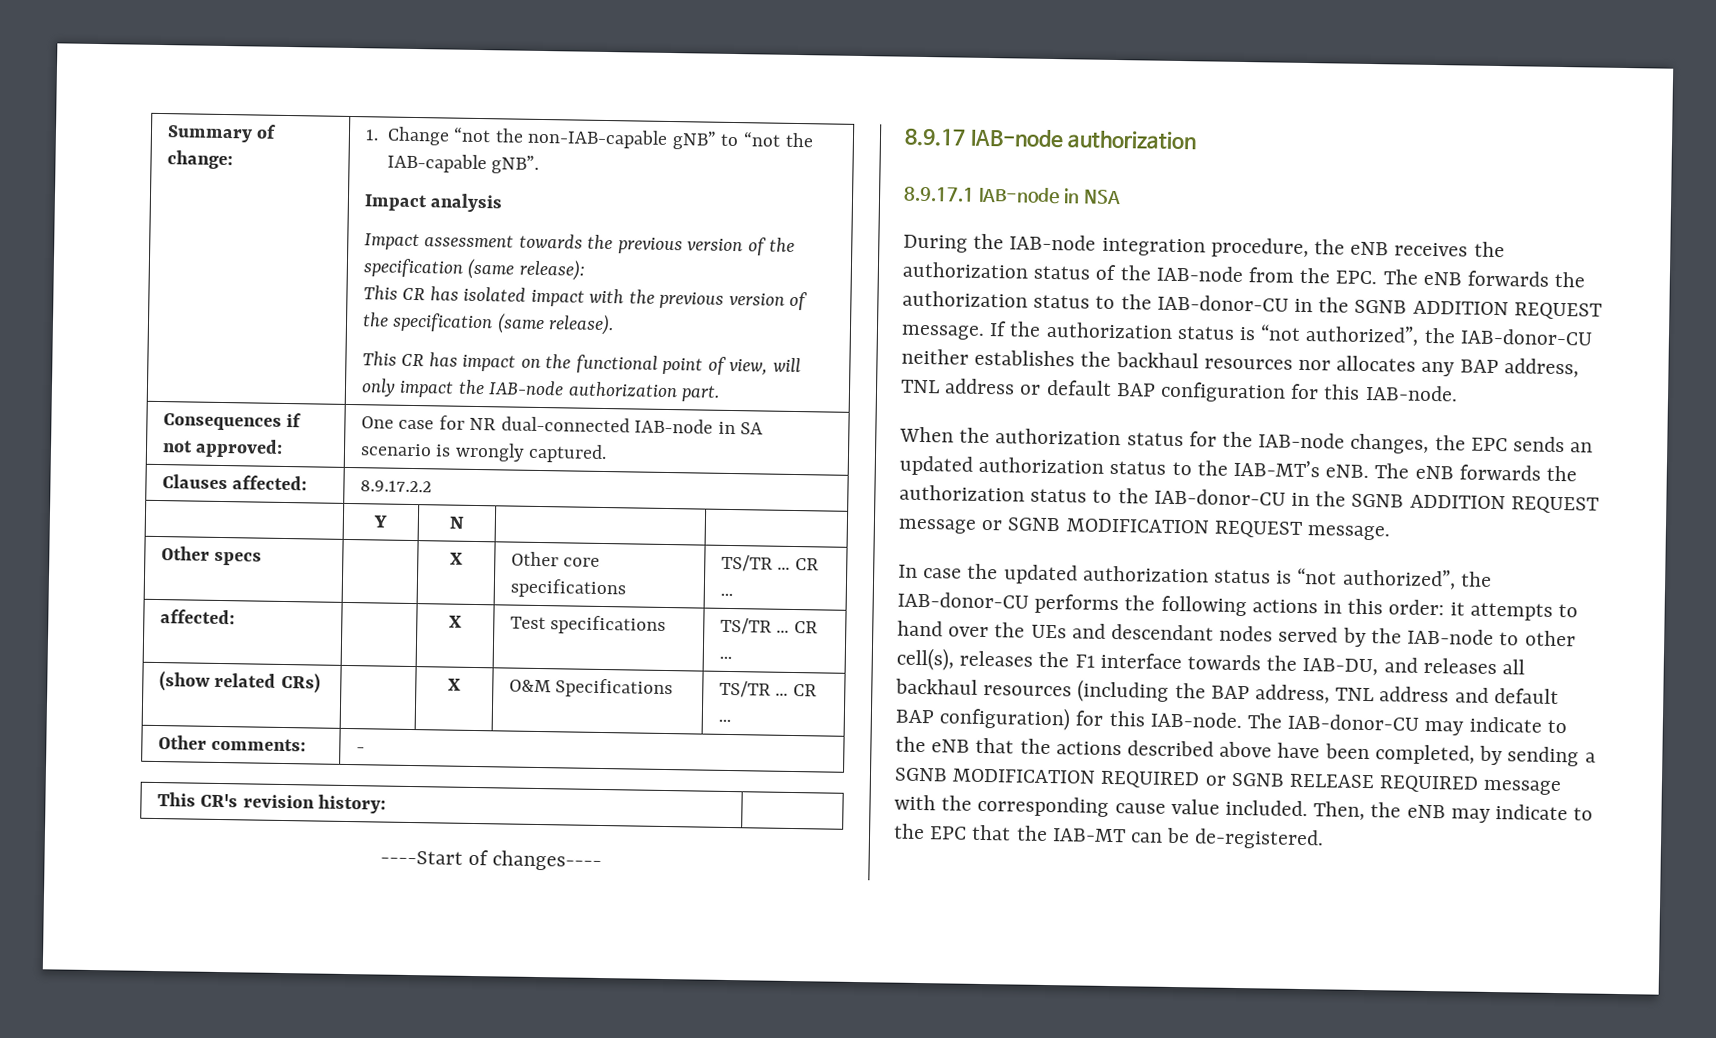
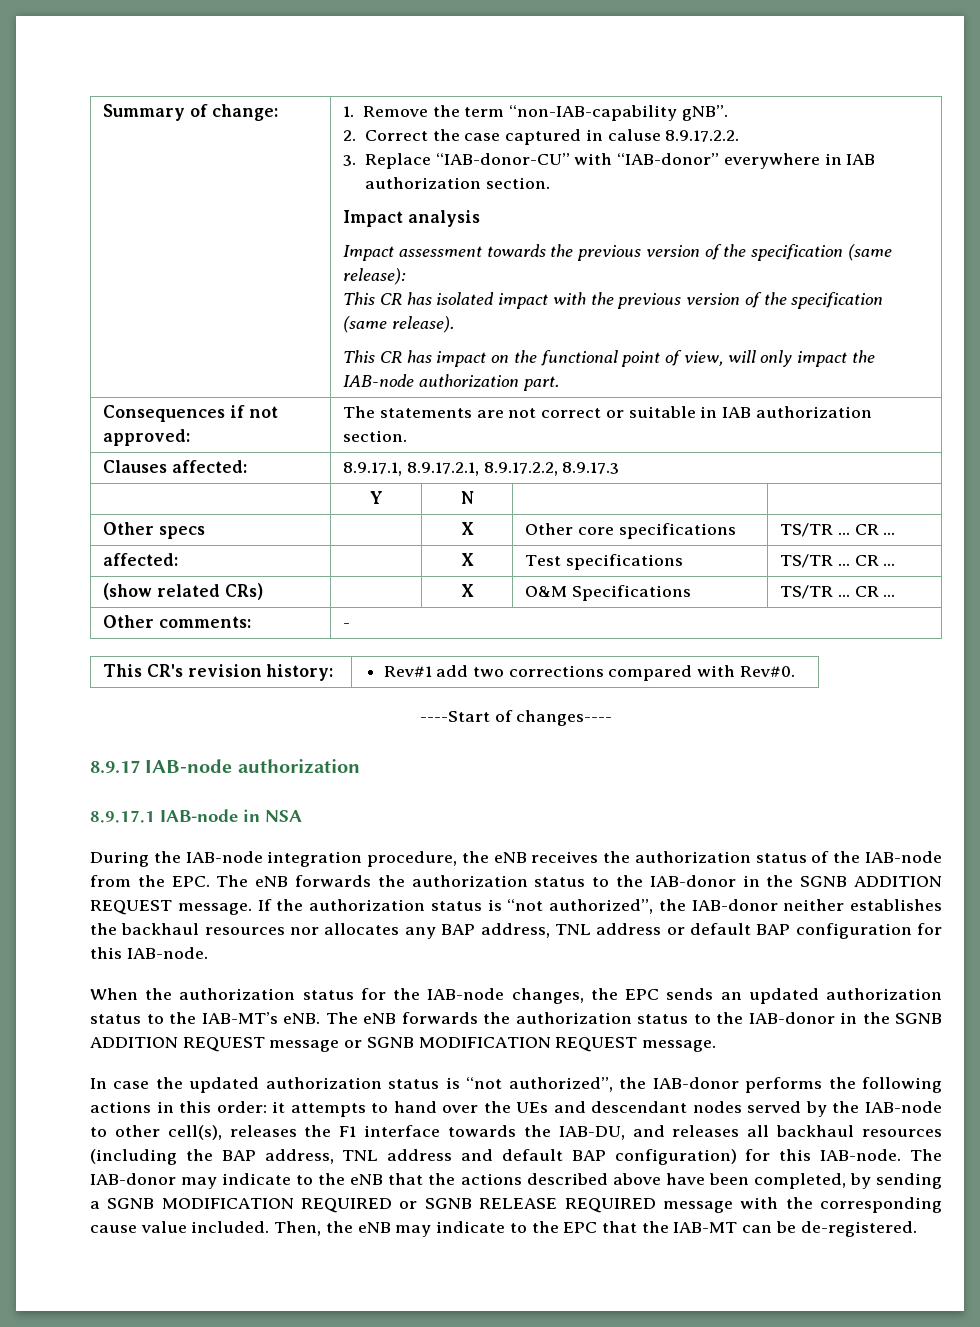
[386,126,814,150] [386,153,540,174] Change “not the non-IAB-capable gNB” to “not the IAB-capable gNB”. -> [363,105,728,121] [343,129,740,145] [343,153,876,169] [365,177,550,189] Remove the term “non-IAB-capability gNB”. // 2. Correct the case captured in caluse 8.9.17.2.2. // 3. Replace “IAB-donor-CU” with “IAB-donor” everywhere in IAB authorization section.
[360,415,764,435] [359,442,608,464] [161,474,308,491] [359,480,432,493] One case for NR dual-connected IAB-node in SA scenario is wrongly captured. // Clauses affected: | 8.9.17.2.2 -> [343,406,872,418] [343,430,408,442] [103,460,248,473] [343,462,620,476] The statements are not correct or suitable in IAB authorization section. // Clauses affected: | 8.9.17.1, 8.9.17.2.1, 8.9.17.2.2, 8.9.17.3
(387, 804) none -> [383,665,795,681] Rev#1 add two corrections compared with Rev#0.
[1156,294,1289,312] IAB-donor-CU -> [649,875,736,887] IAB-donor
[1459,328,1593,346] IAB-donor-CU -> [691,899,778,911] IAB-donor
[1153,488,1286,506] IAB-donor-CU -> [748,1012,835,1024] IAB-donor
[897,591,1029,609] IAB-donor-CU -> [652,1077,739,1089] IAB-donor
[1287,713,1420,731] IAB-donor-CU -> [90,1173,176,1185] IAB-donor

